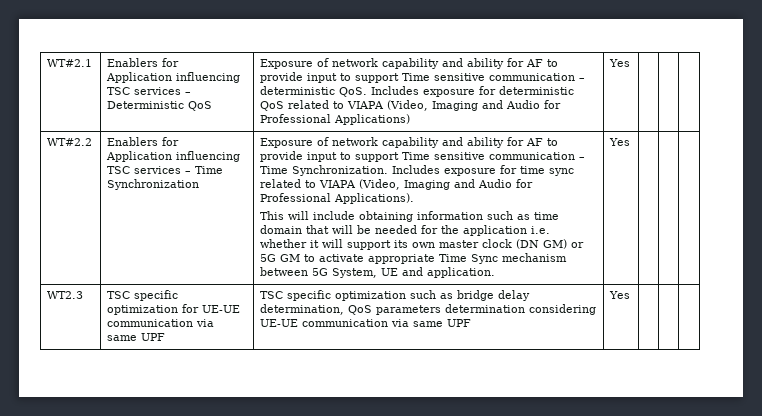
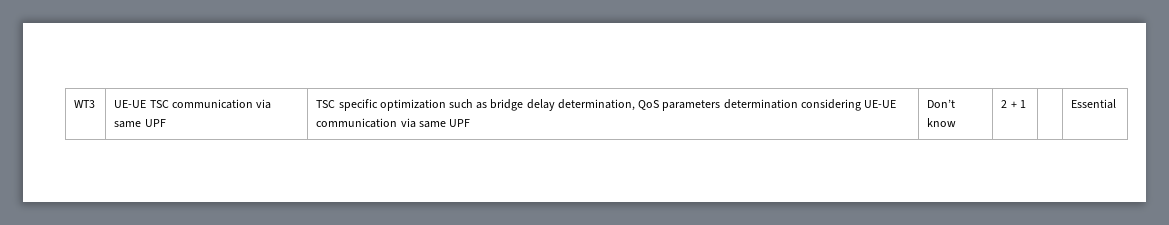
[47,59,93,67] [107,58,180,67] [106,72,241,83] [107,87,192,95] [107,101,213,111] [260,58,559,69] [260,72,586,83] [260,86,575,97] [260,100,562,111] [260,114,411,125] [609,59,631,67] [47,138,93,146] [107,137,180,146] [106,151,241,162] [107,166,224,174] [107,179,200,190] [260,137,559,148] [260,151,586,162] [260,165,575,176] [260,179,534,190] [260,193,415,204] [260,211,560,222] [260,225,551,236] [260,239,585,250] [260,253,568,264] [260,267,496,278] [609,138,631,146] [47,291,84,299] [107,290,179,301] [107,304,241,315] WT#2.1 | Enablers for Application influencing TSC services – Deterministic QoS | Exposure of network capability and ability for AF to provide input to support Time sensitive communication – deterministic QoS. Includes exposure for deterministic QoS related to VIAPA (Video, Imaging and Audio for Professional Applications) | Yes | | | // WT#2.2 | Enablers for Application influencing TSC services – Time Synchronization | Exposure of network capability and ability for AF to provide input to support Time sensitive communication – Time Synchronization. Includes exposure for time sync related to VIAPA (Video, Imaging and Audio for Professional Applications). // This will include obtaining information such as time domain that will be needed for the application i.e. whether it will support its own master clock (DN GM) or 5G GM to activate appropriate Time Sync mechanism between 5G System, UE and application. | Yes | | | // WT2.3 | TSC specific optimization for UE-UE -> [74,100,96,108] [114,100,169,108] WT3 | UE-UE TSC
[609,291,631,299] Yes | | | -> [927,99,956,108] [927,118,957,127] [1001,100,1026,108] [1071,99,1117,109] Don’t know | 2 + 1 | | Essential

